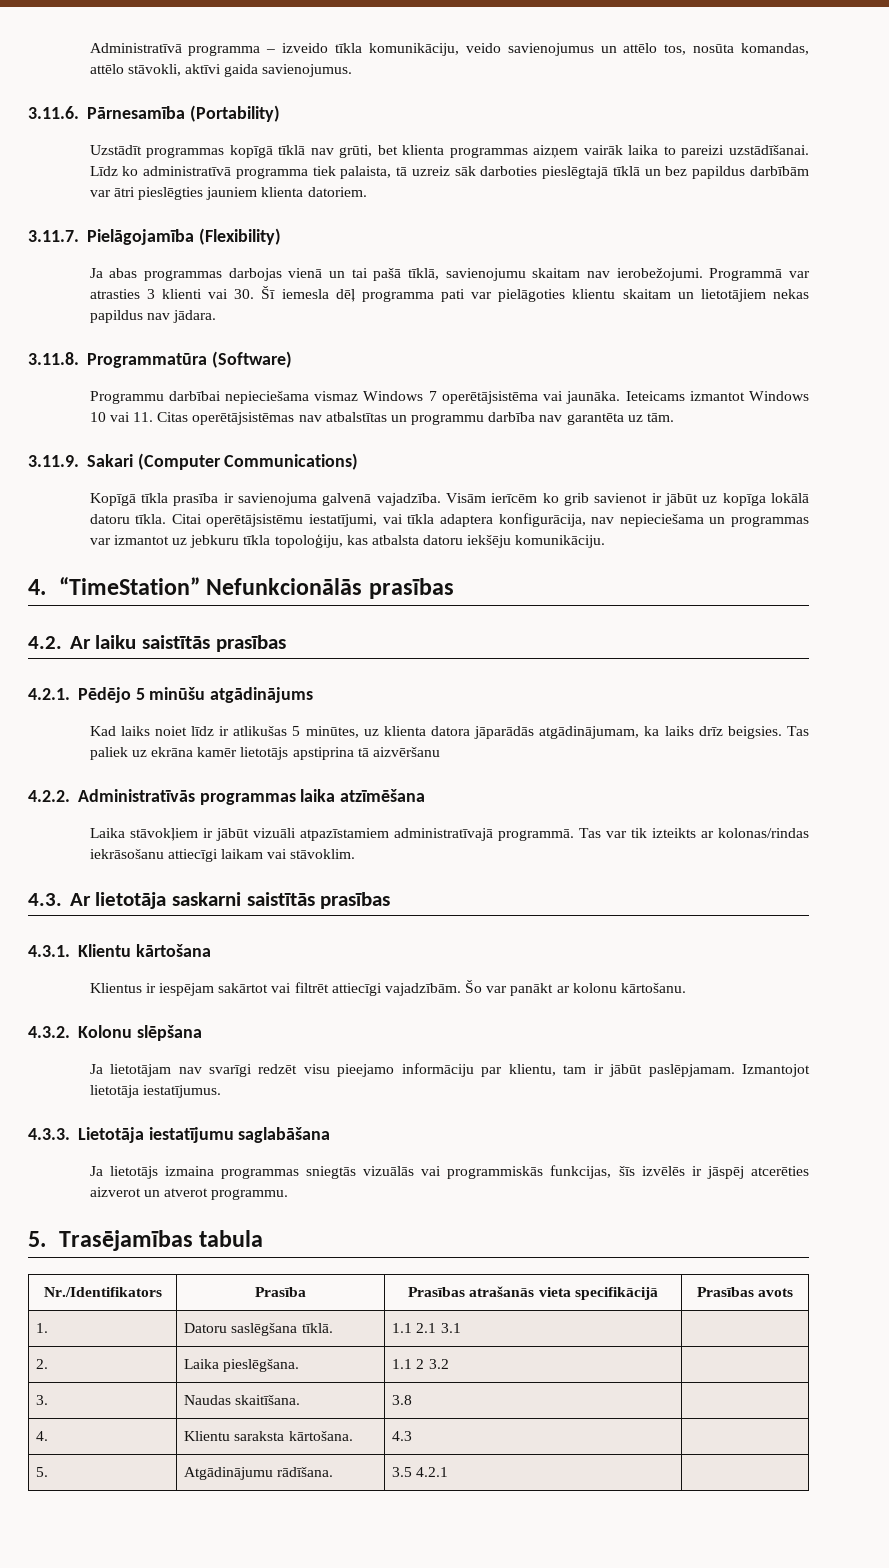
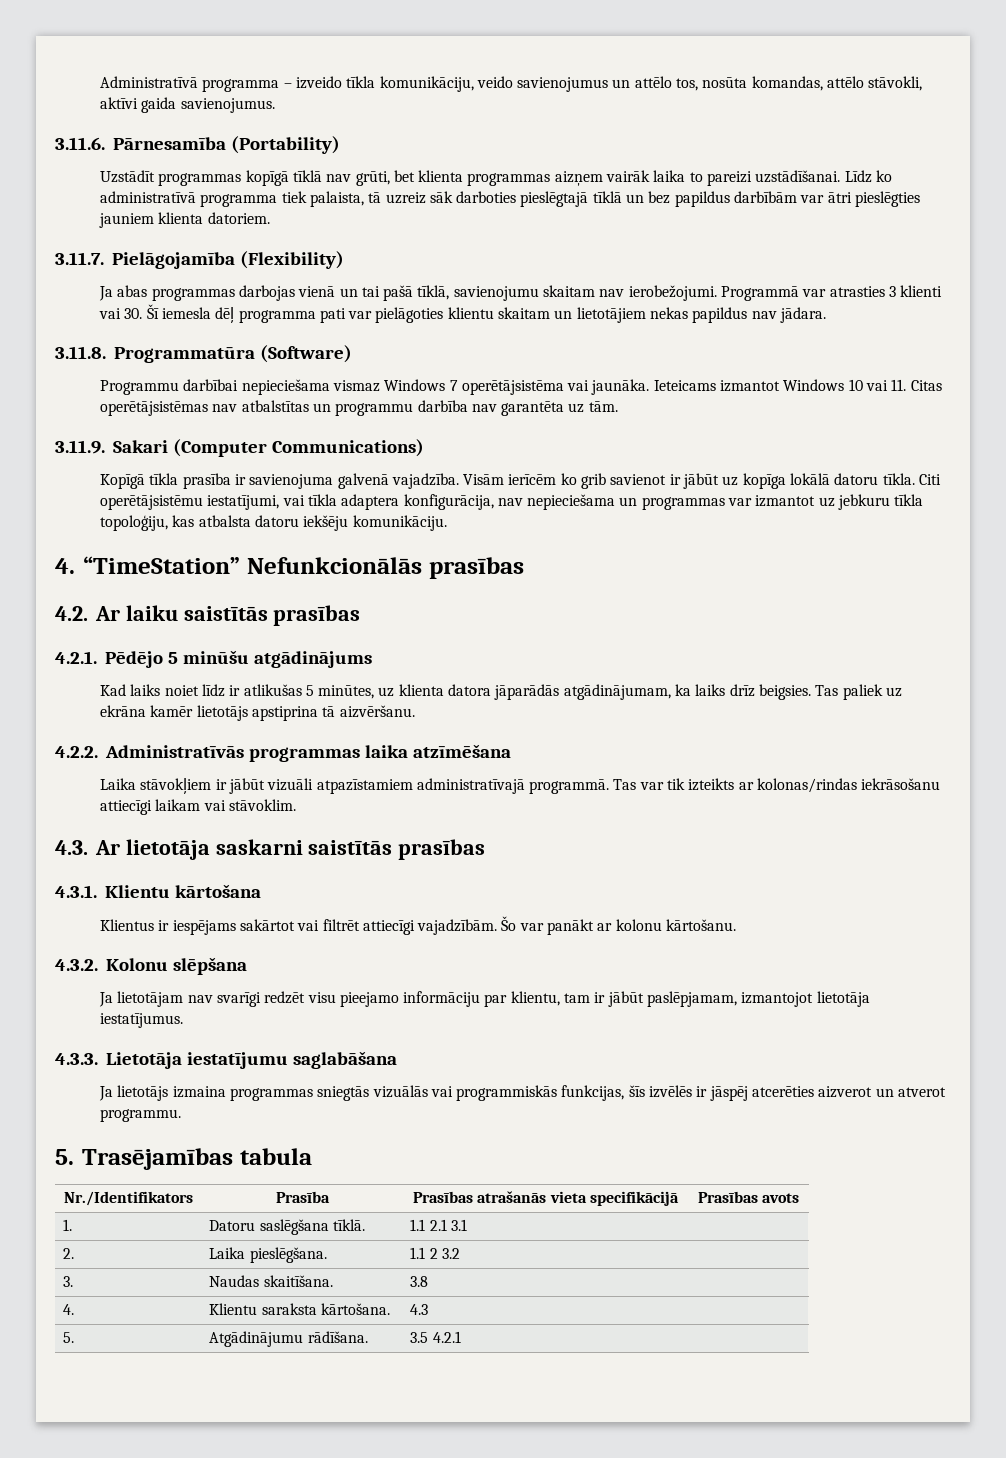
[171,514,202,524] Citai -> [919,474,942,485] Citi
[372,747,440,757] aizvēršanu -> [339,705,415,718] aizvēršanu.
[158,983,214,996] iespējam -> [172,920,236,935] iespējams
[648,1064,810,1077] paslēpjamam. Izmantojot -> [647,991,814,1007] paslēpjamam, izmantojot

